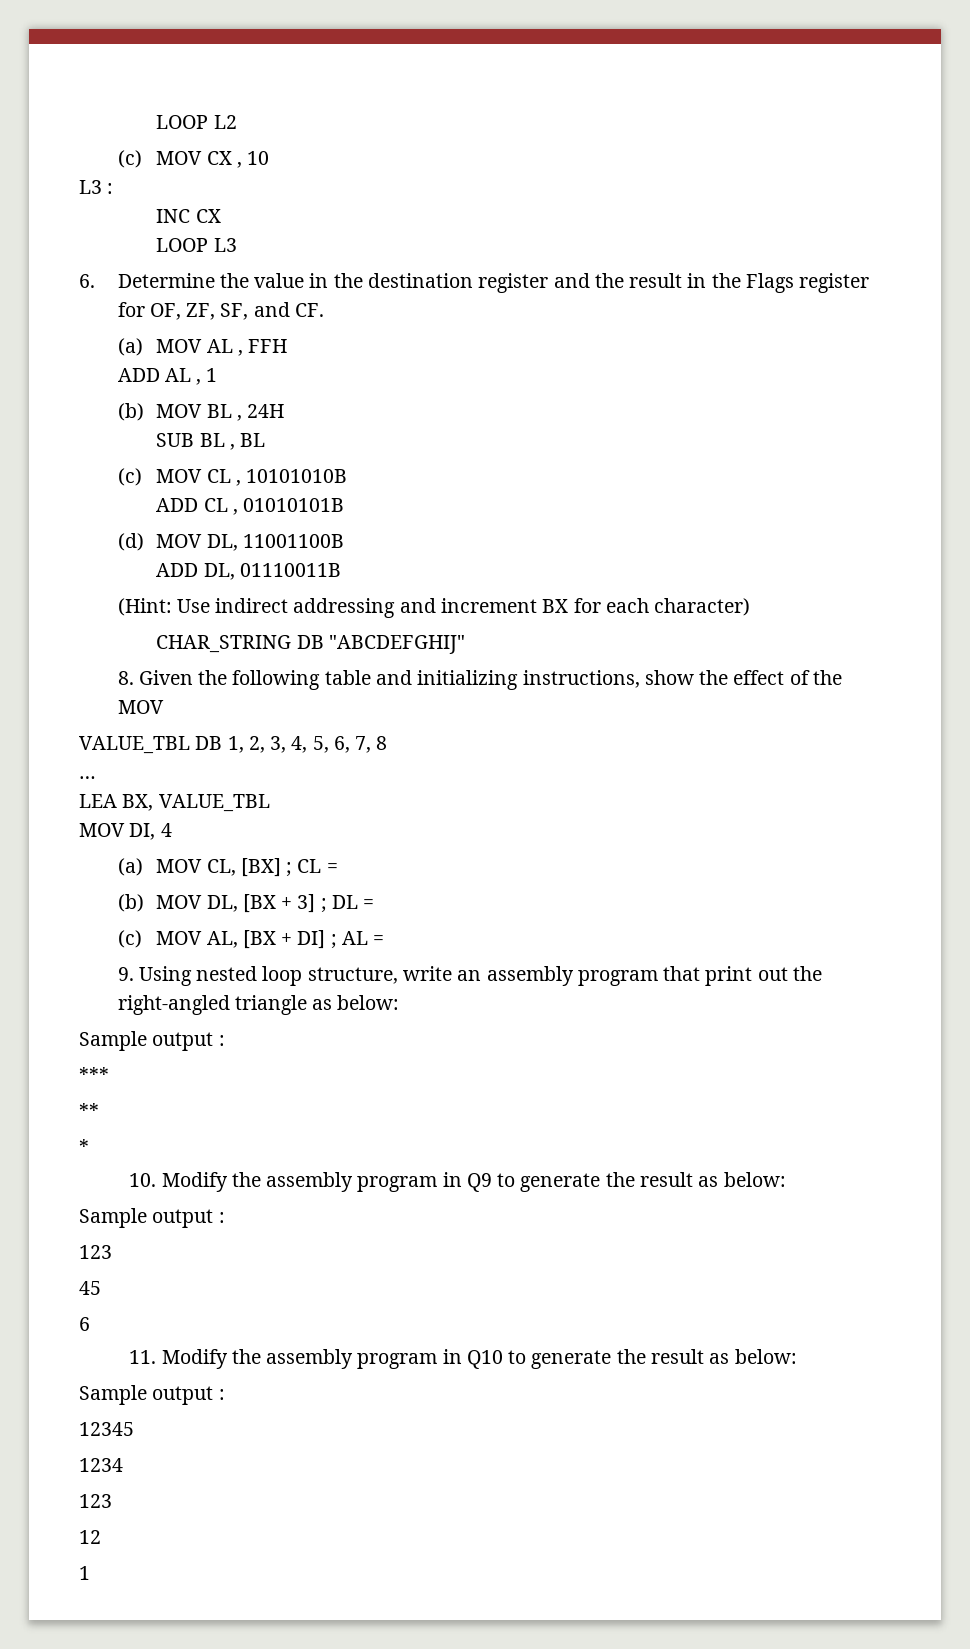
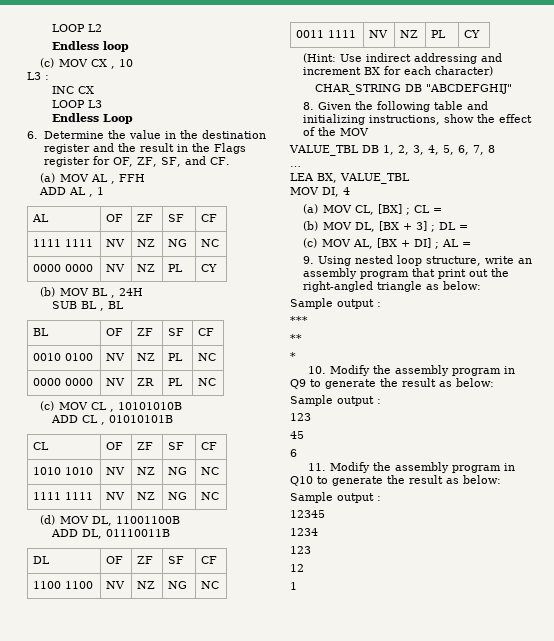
(237, 122) none -> [52,41,130,52] // Endless loop
(237, 245) none -> [52,113,134,124] // Endless Loop
(218, 375) none -> [32,214,50,222] [106,214,124,222] [137,214,154,222] [168,214,185,222] [201,214,218,222] [33,239,94,247] [106,239,126,247] [137,239,156,247] [168,239,188,247] [201,239,220,247] [33,264,94,272] [106,264,126,272] [137,264,156,272] [168,264,184,272] [201,264,218,272] // AL | OF | ZF | SF | CF // 1111 1111 | NV | NZ | NG | NC // 0000 0000 | NV | NZ | PL | CY
(266, 440) none -> [33,328,50,336] [106,328,124,336] [137,328,154,336] [168,328,185,336] [198,328,215,336] [33,353,94,361] [106,353,126,361] [137,353,156,361] [168,353,184,361] [198,353,217,361] [33,378,94,386] [106,378,126,386] [137,378,155,386] [168,378,184,386] [198,378,217,386] // BL | OF | ZF | SF | CF // 0010 0100 | NV | NZ | PL | NC // 0000 0000 | NV | ZR | PL | NC
(345, 505) none -> [33,442,50,450] [106,442,124,450] [137,442,154,450] [168,442,185,450] [201,442,218,450] [33,467,94,475] [106,467,126,475] [137,467,156,475] [168,467,188,475] [201,467,220,475] [33,492,94,500] [106,492,126,500] [137,492,156,500] [168,492,188,500] [201,492,220,500] // CL | OF | ZF | SF | CF // 1010 1010 | NV | NZ | NG | NC // 1111 1111 | NV | NZ | NG | NC
(341, 570) none -> [33,556,51,564] [106,556,124,564] [137,556,154,564] [168,556,185,564] [201,556,218,564] [33,581,94,589] [106,581,126,589] [137,581,156,589] [168,581,188,589] [201,581,220,589] [296,30,357,38] [369,30,389,38] [400,30,419,38] [431,30,447,38] [464,30,481,38] // DL | OF | ZF | SF | CF // 1100 1100 | NV | NZ | NG | NC // 0011 1111 | NV | NZ | PL | CY

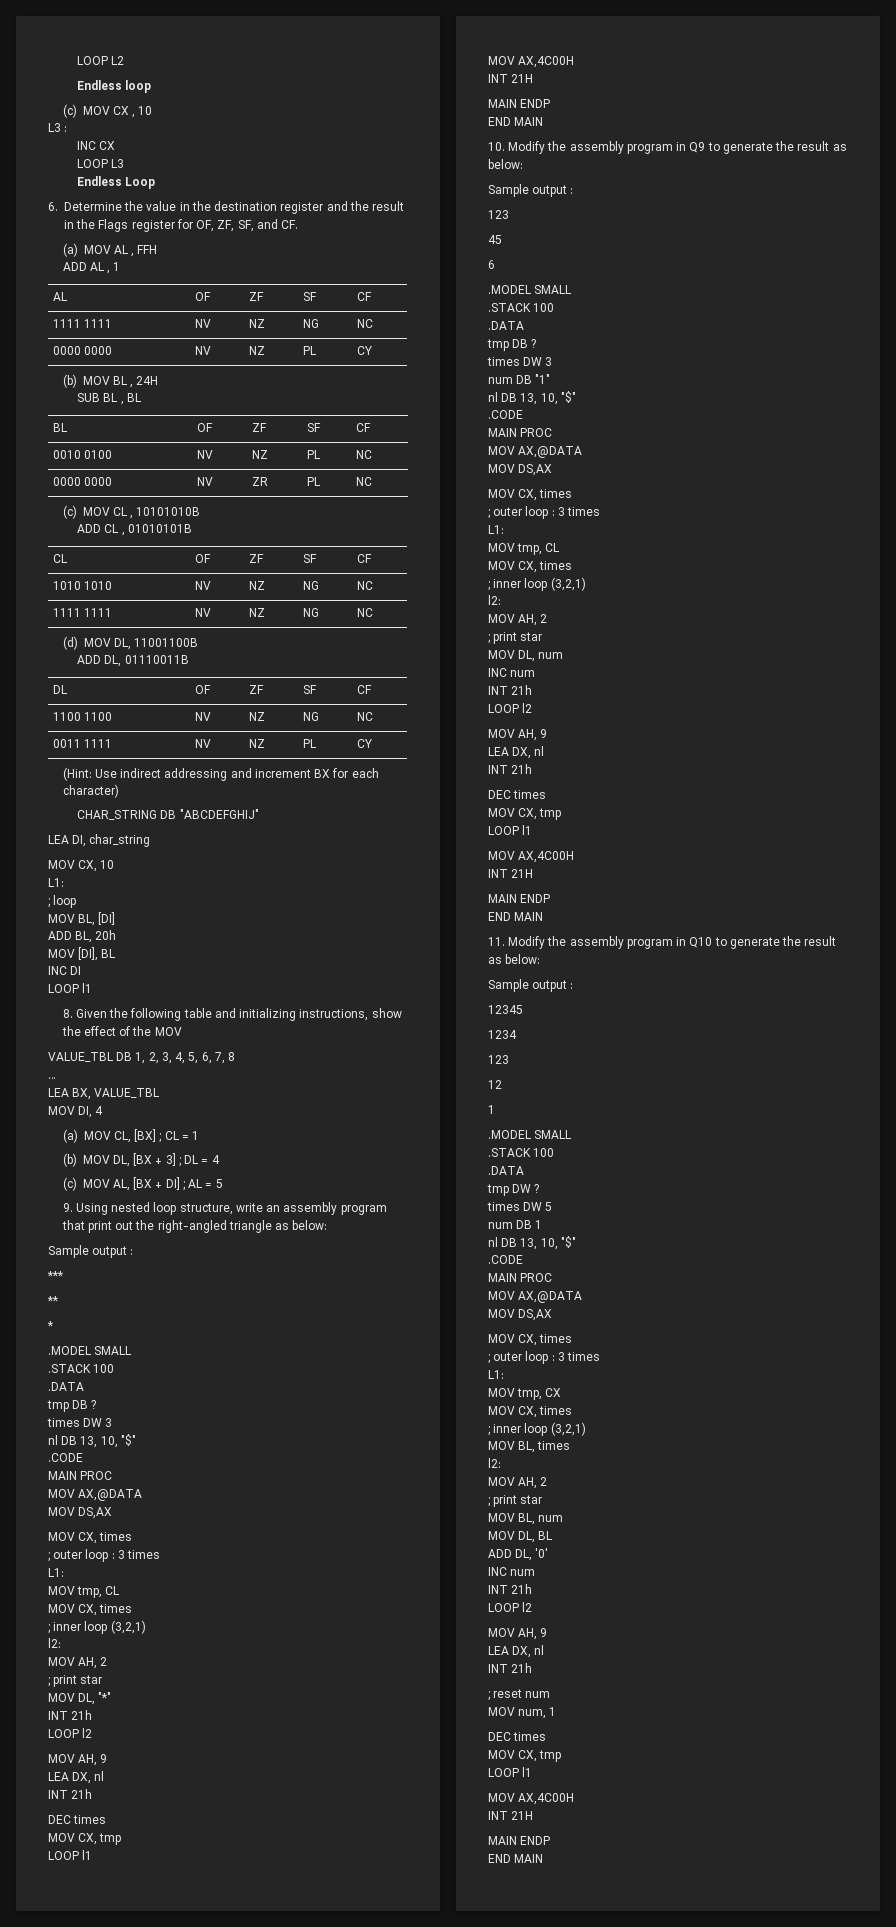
(513, 89) none -> [48,834,151,847] [48,860,115,872] [48,878,64,887] [48,895,77,908] [48,912,116,926] [48,930,117,943] [48,947,116,961] [48,966,82,975] [48,983,93,993] // LEA DI, char_string // MOV CX, 10 // L1: // ; loop // MOV BL, [DI] // ADD BL, 20h // MOV [DI], BL // INC DI // LOOP l1
(443, 210) none -> [192,1131,200,1140] 1
(469, 227) none -> [211,1155,220,1164] 4
(472, 244) none -> [215,1179,223,1188] 5
(296, 356) none -> [48,1346,132,1355] [48,1364,115,1373] [48,1382,84,1391] [47,1400,97,1412] [47,1418,113,1427] [48,1434,136,1448] [48,1453,83,1462] [48,1471,113,1480] [48,1489,143,1501] [48,1507,113,1519] [48,1532,133,1544] [48,1549,161,1562] [48,1568,64,1577] [48,1586,120,1598] [48,1604,133,1616] [48,1620,146,1634] [48,1638,61,1648] [48,1657,108,1669] [48,1675,103,1687] [48,1692,112,1705] [48,1710,93,1720] [48,1728,93,1738] [48,1754,108,1766] [48,1771,105,1784] [48,1789,93,1799] [48,1815,107,1824] [48,1833,122,1845] [48,1850,93,1860] [488,56,575,68] [488,74,534,83] [488,99,551,108] [488,117,544,126] // .MODEL SMALL // .STACK 100 // .DATA // tmp DB ? // times DW 3 // nl DB 13, 10, "$" // .CODE // MAIN PROC // MOV AX,@DATA // MOV DS,AX // MOV CX, times // ; outer loop : 3 times // L1: // MOV tmp, CL // MOV CX, times // ; inner loop (3,2,1) // l2: // MOV AH, 2 // ; print star // MOV DL, "*" // INT 21h // LOOP l2 // MOV AH, 9 // LEA DX, nl // INT 21h // DEC times // MOV CX, tmp // LOOP l1 // MOV AX,4C00H // INT 21H // MAIN ENDP // END MAIN
(297, 453) none -> [488,285,572,294] [488,303,555,312] [488,321,524,330] [487,339,537,351] [487,357,553,366] [488,374,551,384] [488,391,576,405] [488,410,523,419] [488,428,553,437] [488,446,583,458] [488,464,553,476] [488,489,573,501] [488,506,601,519] [488,525,504,534] [488,543,560,555] [488,561,573,573] [488,577,586,591] [488,595,501,605] [488,614,548,626] [488,632,543,644] [488,650,564,662] [488,668,536,677] [488,685,533,695] [488,703,533,713] [488,729,548,741] [488,746,545,759] [488,764,533,774] [488,790,547,799] [488,808,562,820] [488,825,533,835] [488,851,575,863] [488,869,534,878] [488,894,551,903] [488,912,544,921] // .MODEL SMALL // .STACK 100 // .DATA // tmp DB ? // times DW 3 // num DB "1" // nl DB 13, 10, "$" // .CODE // MAIN PROC // MOV AX,@DATA // MOV DS,AX // MOV CX, times // ; outer loop : 3 times // L1: // MOV tmp, CL // MOV CX, times // ; inner loop (3,2,1) // l2: // MOV AH, 2 // ; print star // MOV DL, num // INC num // INT 21h // LOOP l2 // MOV AH, 9 // LEA DX, nl // INT 21h // DEC times // MOV CX, tmp // LOOP l1 // MOV AX,4C00H // INT 21H // MAIN ENDP // END MAIN
(297, 586) none -> [488,1130,572,1139] [488,1148,555,1157] [488,1166,524,1175] [487,1184,540,1196] [487,1202,553,1211] [488,1220,543,1229] [488,1236,576,1250] [488,1255,523,1264] [488,1273,553,1282] [488,1291,583,1303] [488,1309,553,1321] [488,1334,573,1346] [488,1351,601,1364] [488,1370,504,1379] [488,1388,562,1400] [488,1406,573,1418] [488,1422,586,1436] [488,1441,571,1453] [488,1458,501,1468] [488,1477,548,1489] [488,1495,543,1507] [488,1513,564,1525] [488,1531,553,1543] [488,1548,549,1561] [488,1567,536,1576] [488,1584,533,1594] [488,1602,533,1612] [488,1628,548,1640] [488,1645,545,1658] [488,1663,533,1673] [488,1689,551,1701] [488,1707,557,1719] [488,1732,547,1741] [488,1750,562,1762] [488,1767,533,1777] [488,1793,575,1805] [488,1811,534,1820] [488,1836,551,1845] [488,1854,544,1863] // .MODEL SMALL // .STACK 100 // .DATA // tmp DW ? // times DW 5 // num DB 1 // nl DB 13, 10, "$" // .CODE // MAIN PROC // MOV AX,@DATA // MOV DS,AX // MOV CX, times // ; outer loop : 3 times // L1: // MOV tmp, CX // MOV CX, times // ; inner loop (3,2,1) // MOV BL, times // l2: // MOV AH, 2 // ; print star // MOV BL, num // MOV DL, BL // ADD DL, '0' // INC num // INT 21h // LOOP l2 // MOV AH, 9 // LEA DX, nl // INT 21h // ; reset num // MOV num, 1 // DEC times // MOV CX, tmp // LOOP l1 // MOV AX,4C00H // INT 21H // MAIN ENDP // END MAIN

